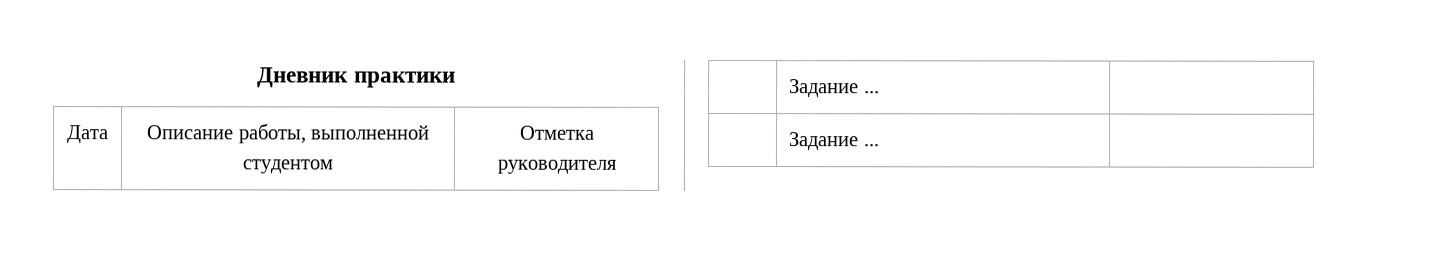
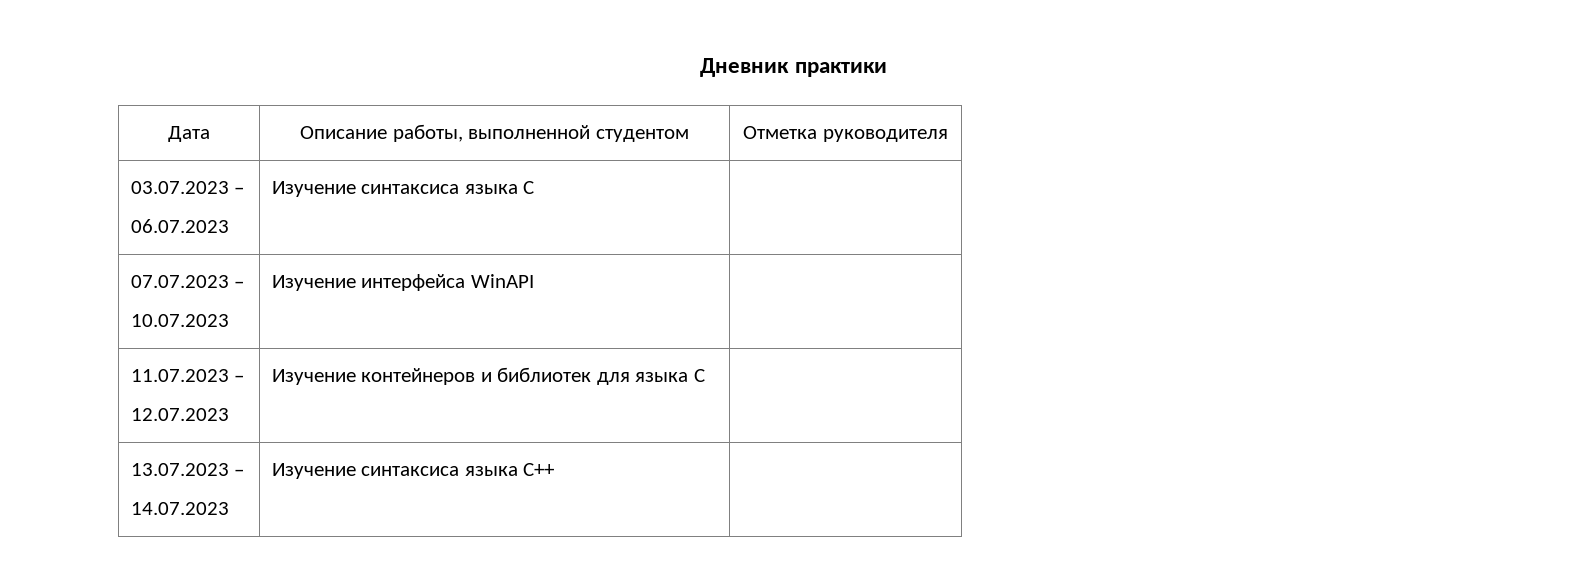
[789,79,880,98] [788,132,879,151] | Задание ... | // | Задание ... -> [130,181,245,194] [130,219,229,233] [271,181,535,197] [130,275,245,288] [130,314,229,327] [271,274,534,291] [130,369,245,382] [130,408,229,421] [271,367,705,385] [130,463,245,476] [130,502,229,515] [271,463,555,479] 03.07.2023 – // 06.07.2023 | Изучение синтаксиса языка C | // 07.07.2023 – // 10.07.2023 | Изучение интерфейса WinAPI | // 11.07.2023 – // 12.07.2023 | Изучение контейнеров и библиотек для языка C | // 13.07.2023 – // 14.07.2023 | Изучение синтаксиса языка C++

